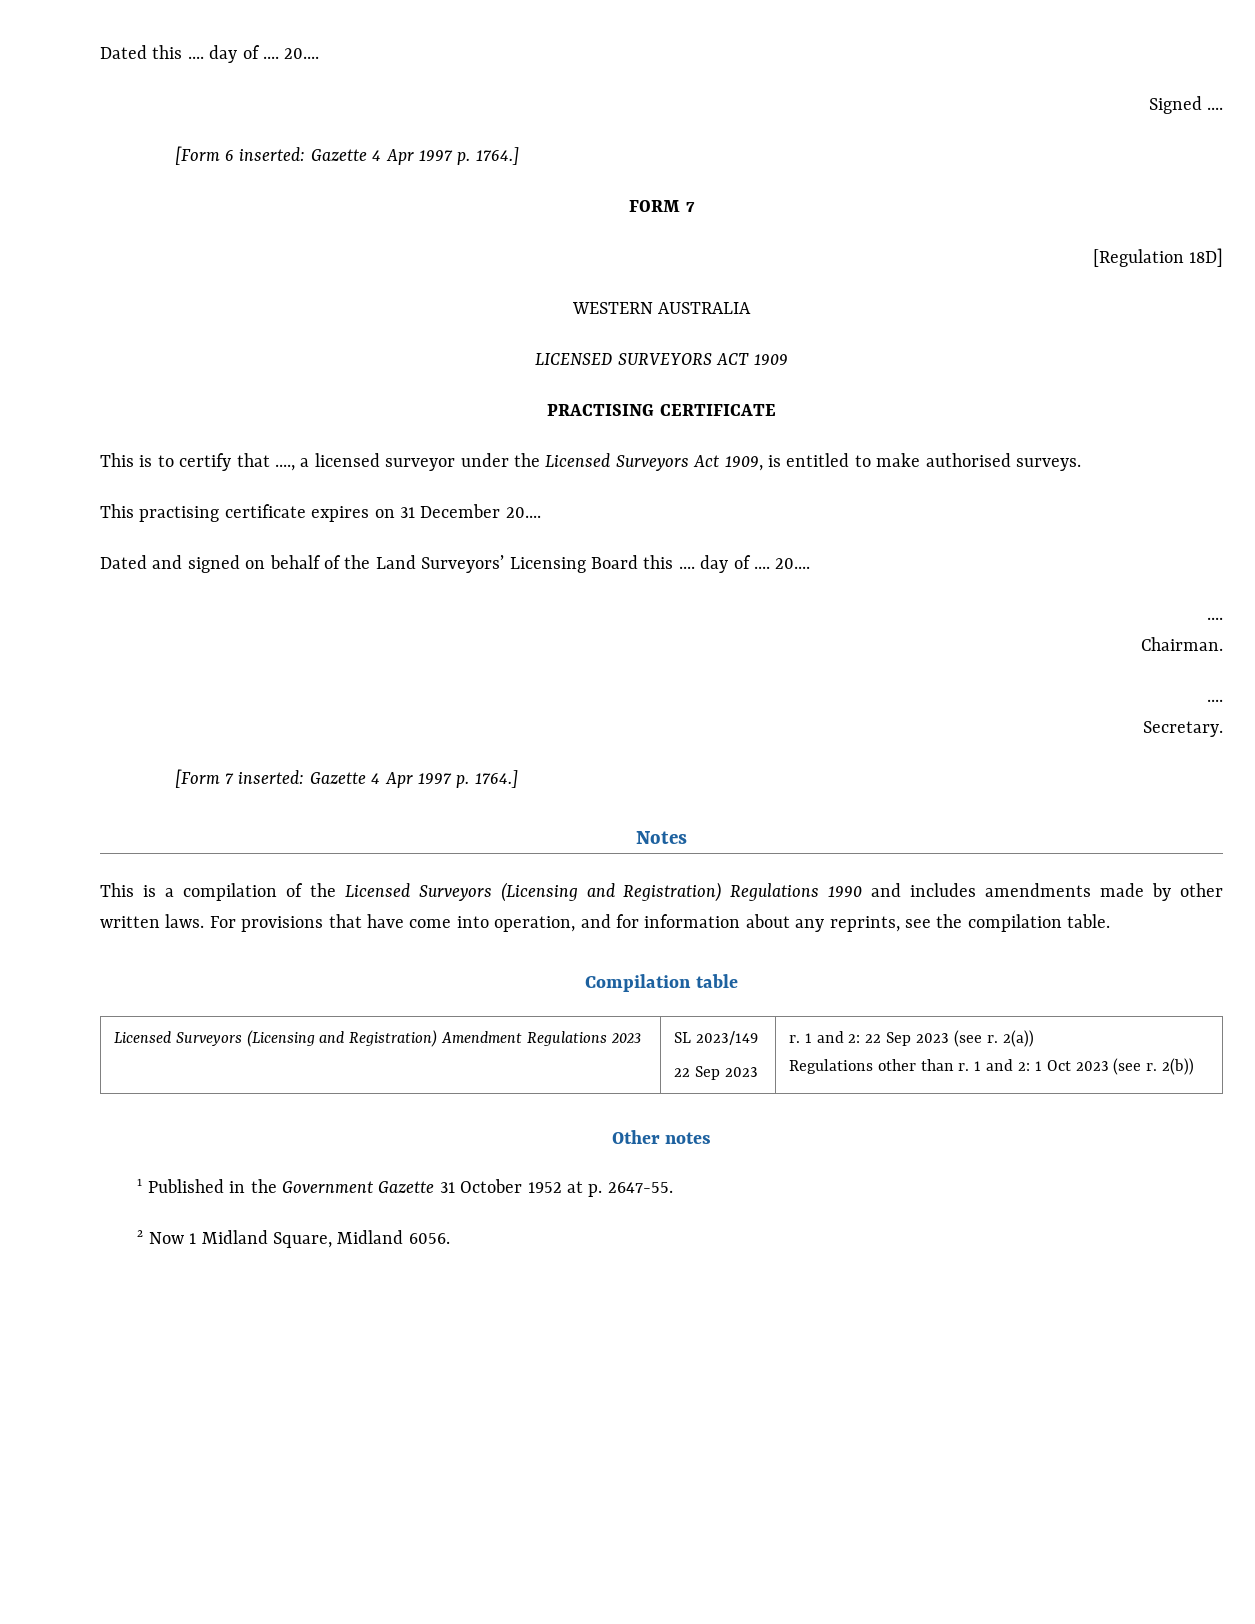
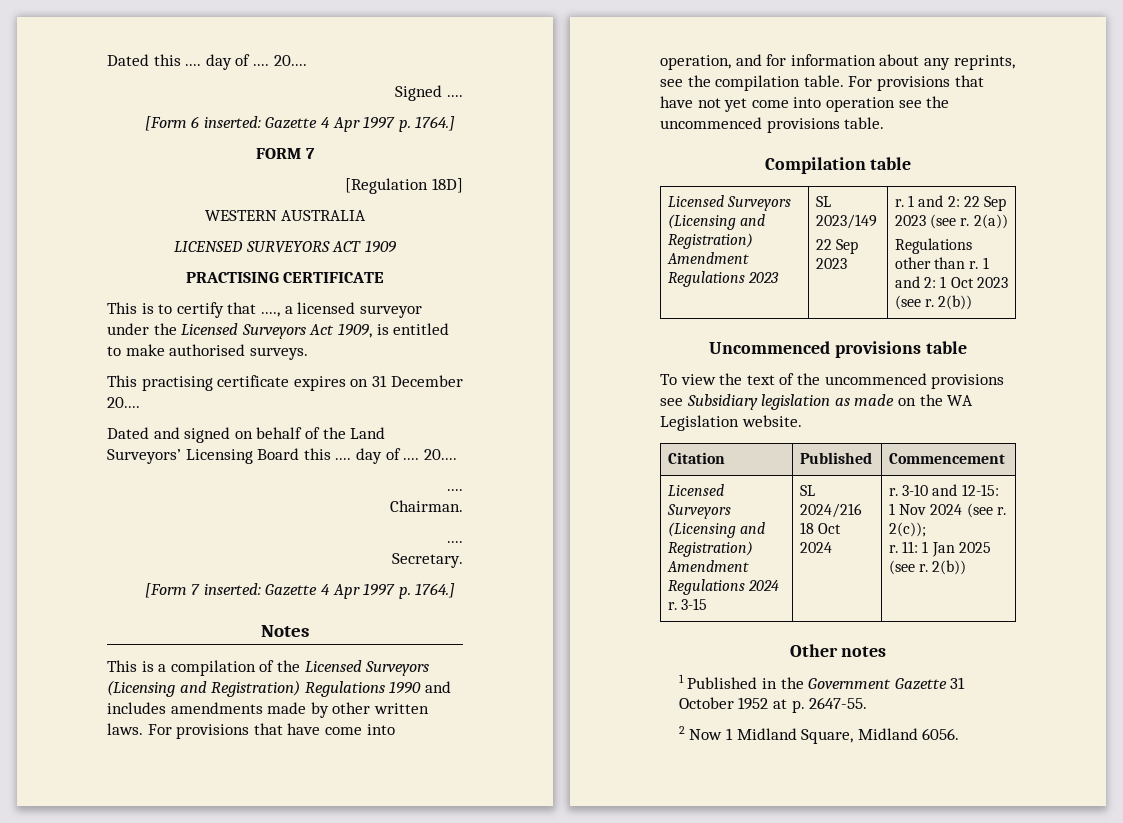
(1111, 921) none -> [848,75,984,91] [660,96,950,112] [660,117,885,133] For provisions that have not yet come into operation see the uncommenced provisions table.
(1195, 1066) none -> [709,341,967,358] [660,373,1005,389] [660,394,974,410] [660,415,802,431] [667,452,725,464] [799,452,872,464] [888,453,1005,464] [667,484,724,496] [666,504,731,519] [667,522,766,538] [667,541,753,557] [666,560,749,572] [667,579,780,595] [667,598,708,610] [799,485,815,496] [799,503,862,518] [799,522,842,534] [799,542,832,553] [888,484,999,496] [888,503,1006,518] [888,522,926,537] [888,541,991,557] [888,560,967,575] // Uncommenced provisions table // To view the text of the uncommenced provisions see Subsidiary legislation as made on the WA Legislation website. // Citation | Published | Commencement // Licensed Surveyors (Licensing and Registration) Amendment Regulations 2024 r. 3-15 | SL 2024/216 18 Oct 2024 | r. 3-10 and 12-15: 1 Nov 2024 (see r. 2(c)); // r. 11: 1 Jan 2025 (see r. 2(b))

